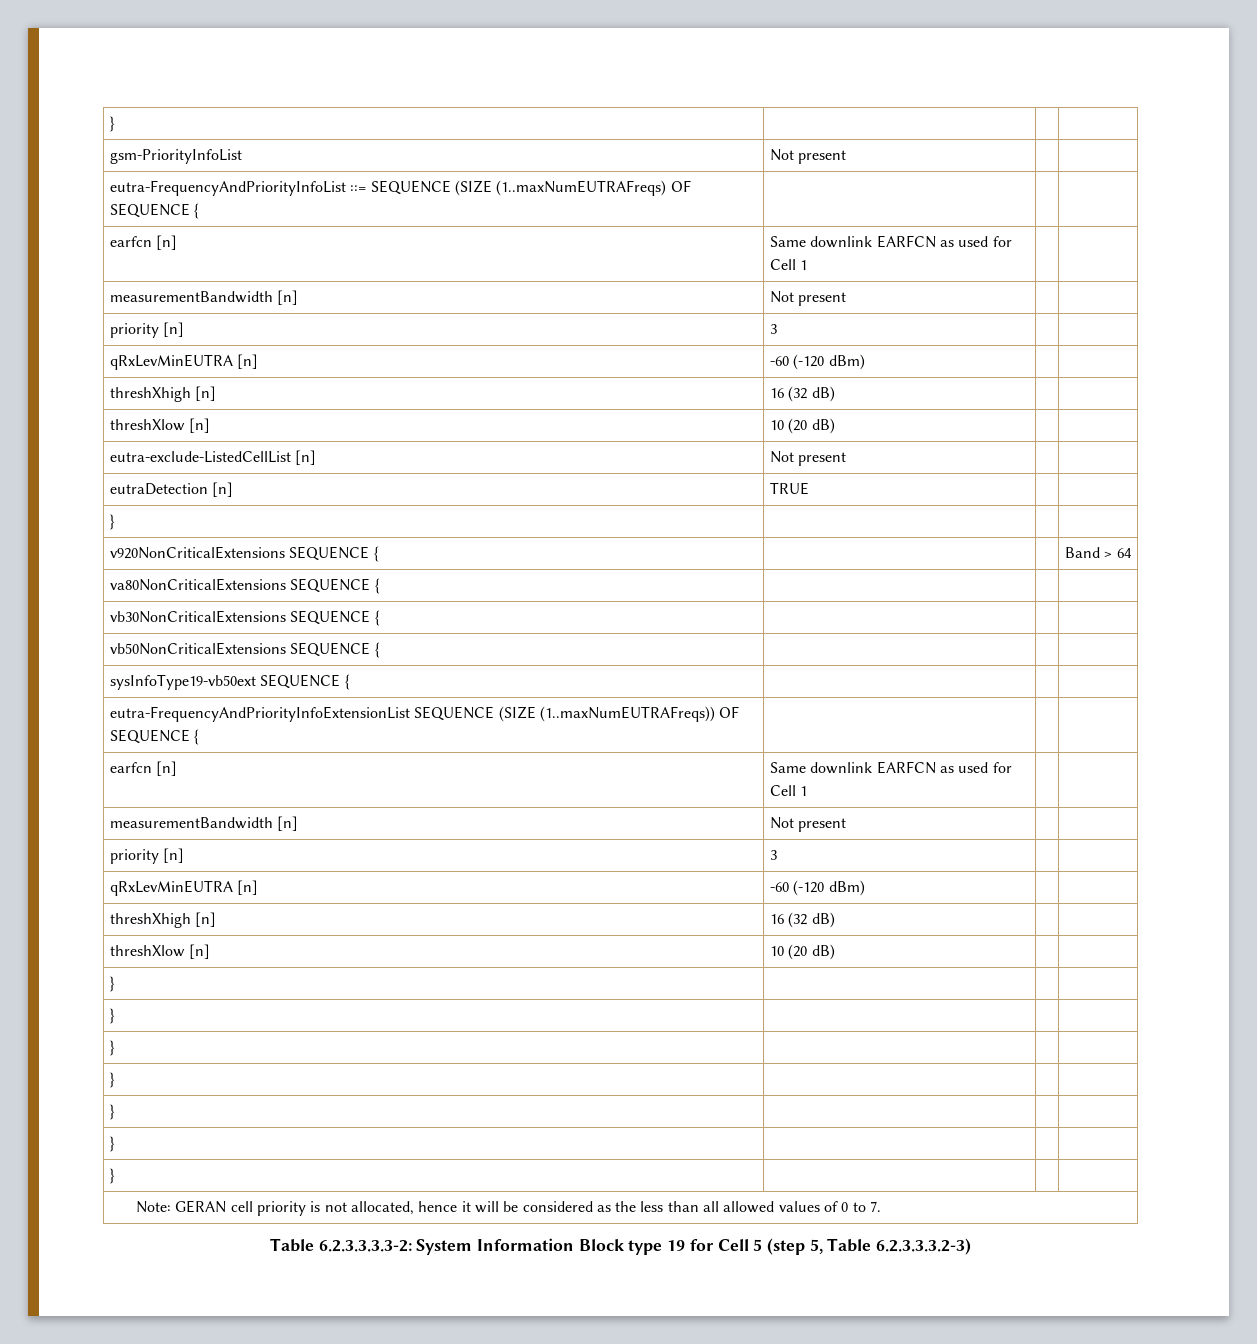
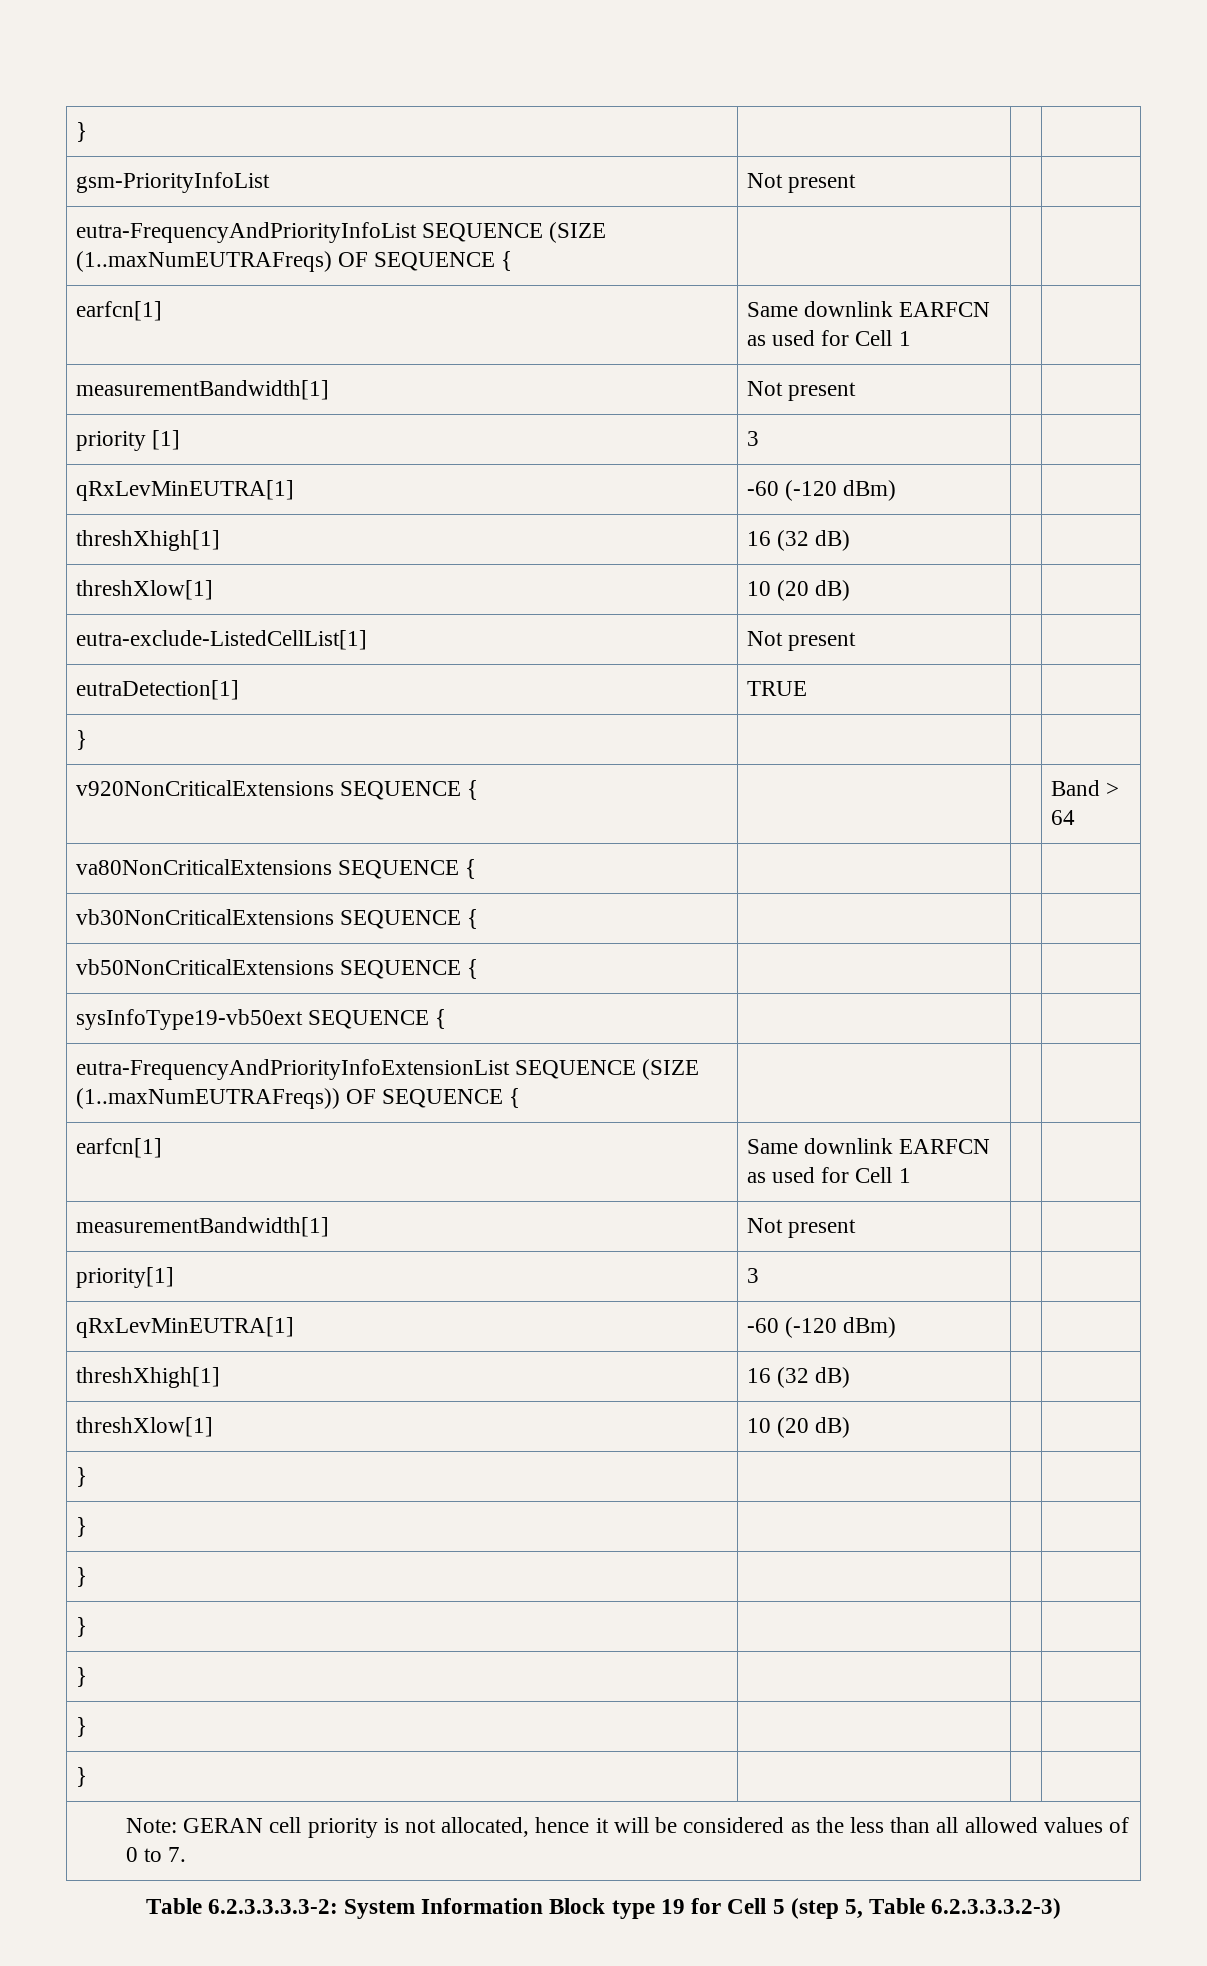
[350,185,367,192] ::= -> (417, 232) none
[110,235,178,250] [770,235,1012,248] [770,259,808,270] [110,290,299,305] [770,291,847,306] [110,322,185,338] [770,324,778,334] [110,354,259,370] [770,354,865,370] [110,386,217,402] [770,386,835,402] [110,418,211,433] [770,418,835,434] [110,450,317,465] [770,451,847,466] [110,482,234,497] earfcn [n] | Same downlink EARFCN as used for Cell 1 | | // measurementBandwidth [n] | Not present | | // priority [n] | 3 | | // qRxLevMinEUTRA [n] | -60 (-120 dBm) | | // threshXhigh [n] | 16 (32 dB) | | // threshXlow [n] | 10 (20 dB) | | // eutra-exclude-ListedCellList [n] | Not present | | // eutraDetection [n] -> [75,301,162,321] [746,301,991,317] [746,330,911,346] [75,380,329,400] [746,381,857,401] [75,430,181,451] [746,431,759,446] [75,480,294,501] [746,480,897,501] [75,530,220,551] [746,530,851,551] [75,580,213,600] [746,580,851,601] [75,630,367,650] [746,631,857,651] [75,680,239,700] earfcn[1] | Same downlink EARFCN as used for Cell 1 | | // measurementBandwidth[1] | Not present | | // priority [1] | 3 | | // qRxLevMinEUTRA[1] | -60 (-120 dBm) | | // threshXhigh[1] | 16 (32 dB) | | // threshXlow[1] | 10 (20 dB) | | // eutra-exclude-ListedCellList[1] | Not present | | // eutraDetection[1]
[110,761,178,776] [770,761,1012,774] [770,785,808,796] [110,816,299,831] [770,817,847,832] [110,848,185,864] [770,850,778,860] [110,880,259,896] [770,880,865,896] [110,912,217,928] [770,912,835,928] [110,944,211,959] earfcn [n] | Same downlink EARFCN as used for Cell 1 | | // measurementBandwidth [n] | Not present | | // priority [n] | 3 | | // qRxLevMinEUTRA [n] | -60 (-120 dBm) | | // threshXhigh [n] | 16 (32 dB) | | // threshXlow [n] -> [75,1138,162,1158] [746,1138,991,1154] [746,1167,911,1183] [75,1217,329,1237] [746,1218,857,1238] [75,1267,174,1288] [746,1268,759,1283] [75,1317,294,1338] [746,1317,897,1338] [75,1367,220,1388] [746,1367,851,1388] [75,1417,213,1437] earfcn[1] | Same downlink EARFCN as used for Cell 1 | | // measurementBandwidth[1] | Not present | | // priority[1] | 3 | | // qRxLevMinEUTRA[1] | -60 (-120 dBm) | | // threshXhigh[1] | 16 (32 dB) | | // threshXlow[1]

